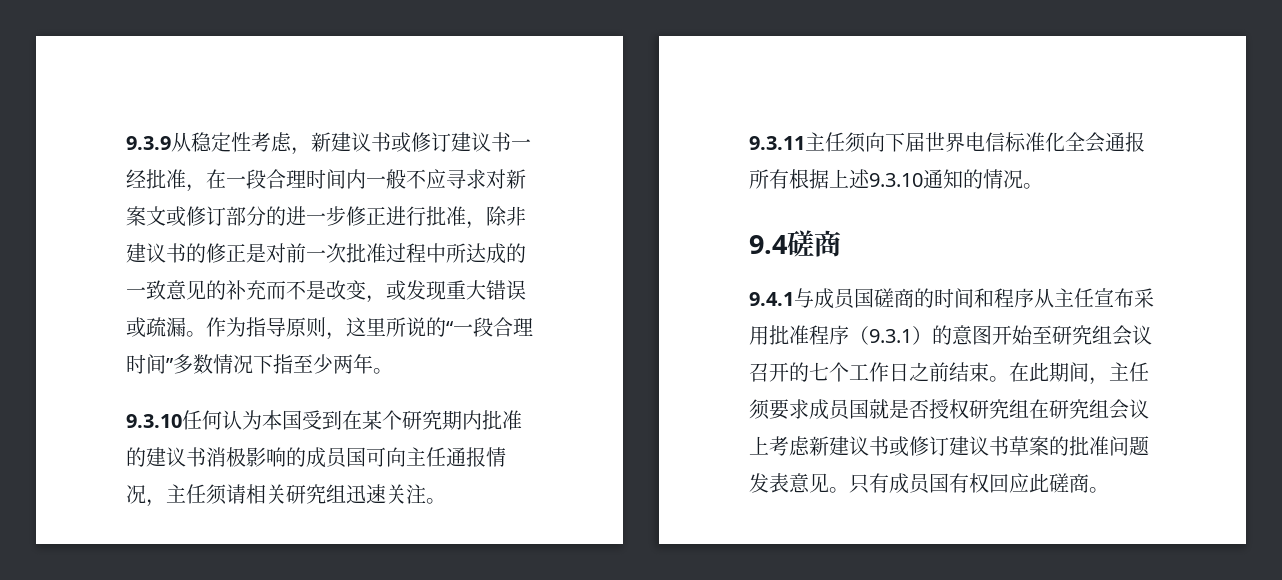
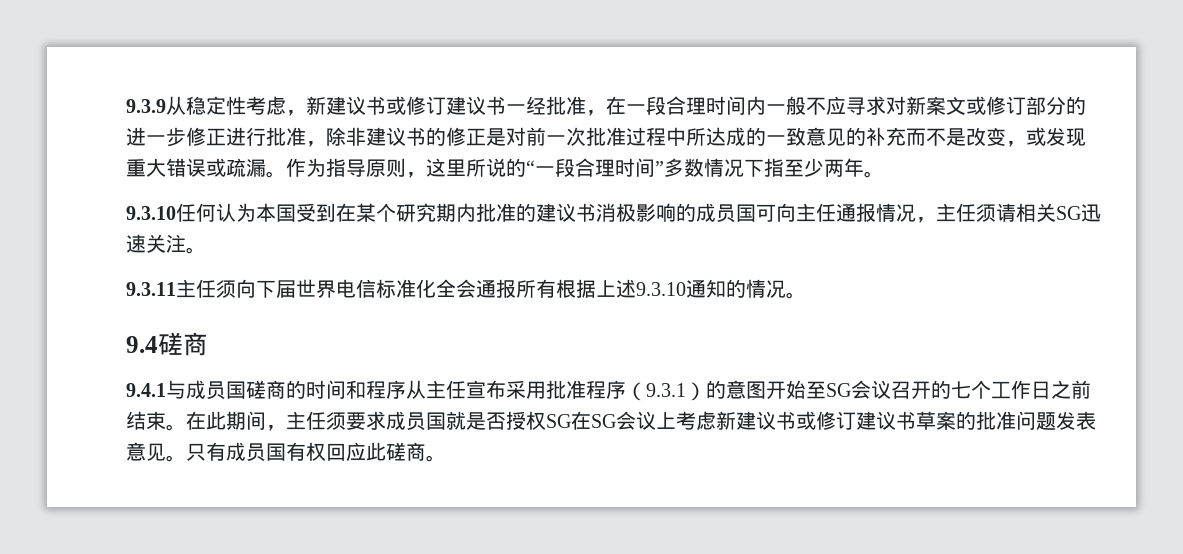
[286,484,346,504] 研究组 -> [1056,206,1081,220] SG
[1052,325,1112,345] 研究组 -> [826,383,851,397] SG
[969,399,1109,419] 研究组在研究组 -> [546,411,616,430] SG在SG

